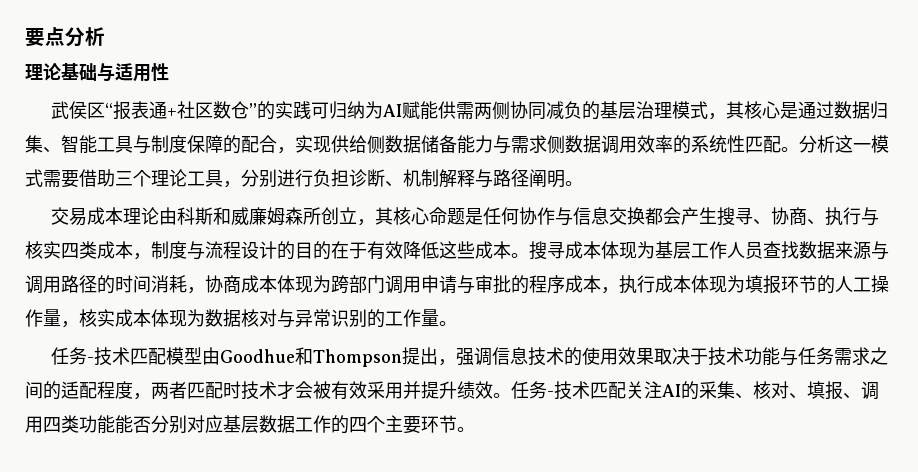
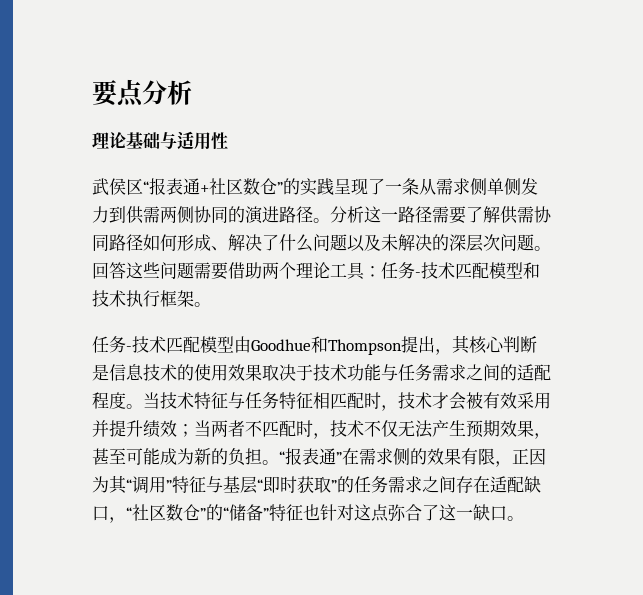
[310,101,888,120] [25,135,889,154] [25,169,43,187] 可归纳为AI赋能供需两侧协同减负的基层治理模式，其核心是通过数据归集、智能工具与制度保障的配合，实现供给侧数据储备能力与需求侧数据调用效率的系统性匹配。分析这一模式 -> [334,178,538,195] [92,206,552,224] [92,234,551,252] [92,262,194,279] 呈现了一条从需求侧单侧发力到供需两侧协同的演进路径。分析这一路径需要了解供需协同路径如何形成、解决了什么问题以及未解决的深层次问题。回答这些问题
[115,171,133,186] 三 -> [262,262,279,279] 两
[223,169,583,188] [50,207,879,226] [25,241,889,260] [25,275,889,294] [25,309,439,328] ，分别进行负担诊断、机制解释与路径阐明。 // 交易成本理论由科斯和威廉姆森所创立，其核心命题是任何协作与信息交换都会产生搜寻、协商、执行与核实四类成本，制度与流程设计的目的在于有效降低这些成本。搜寻成本体现为基层工作人员查找数据来源与调用路径的时间消耗，协商成本体现为跨部门调用申请与审批的程序成本，执行成本体现为填报环节的人工操作量，核实成本体现为数据核对与异常识别的工作量 -> [364,262,540,279] [92,290,194,307] ：任务-技术匹配模型和技术执行框架
[455,347,492,366] 强调 -> [452,335,537,354] [92,364,109,381] 其核心判断是
[133,381,241,400] ，两者匹配时 -> [126,392,398,411] 。当技术特征与任务特征相匹配时，
[493,381,879,400] [25,415,457,434] 。任务-技术匹配关注AI的采集、核对、填报、调用四类功能能否分别对应基层数据工作的四个主要环节 -> [177,420,551,439] [92,448,546,467] [92,475,541,494] [92,504,507,523] ；当两者不匹配时，技术不仅无法产生预期效果，甚至可能成为新的负担。“报表通”在需求侧的效果有限，正因为其“调用”特征与基层“即时获取”的任务需求之间存在适配缺口，“社区数仓”的“储备”特征也针对这点弥合了这一缺口

